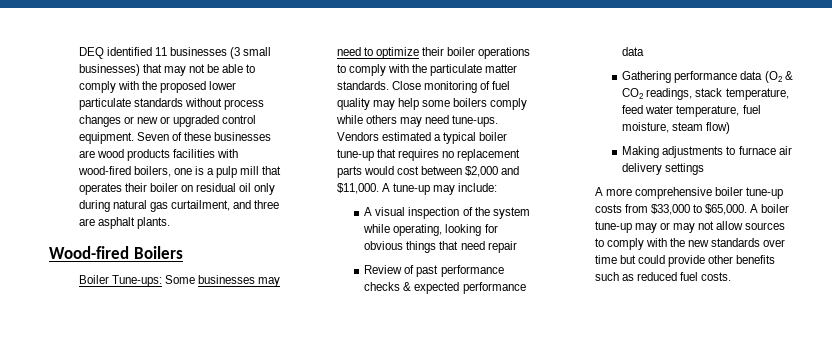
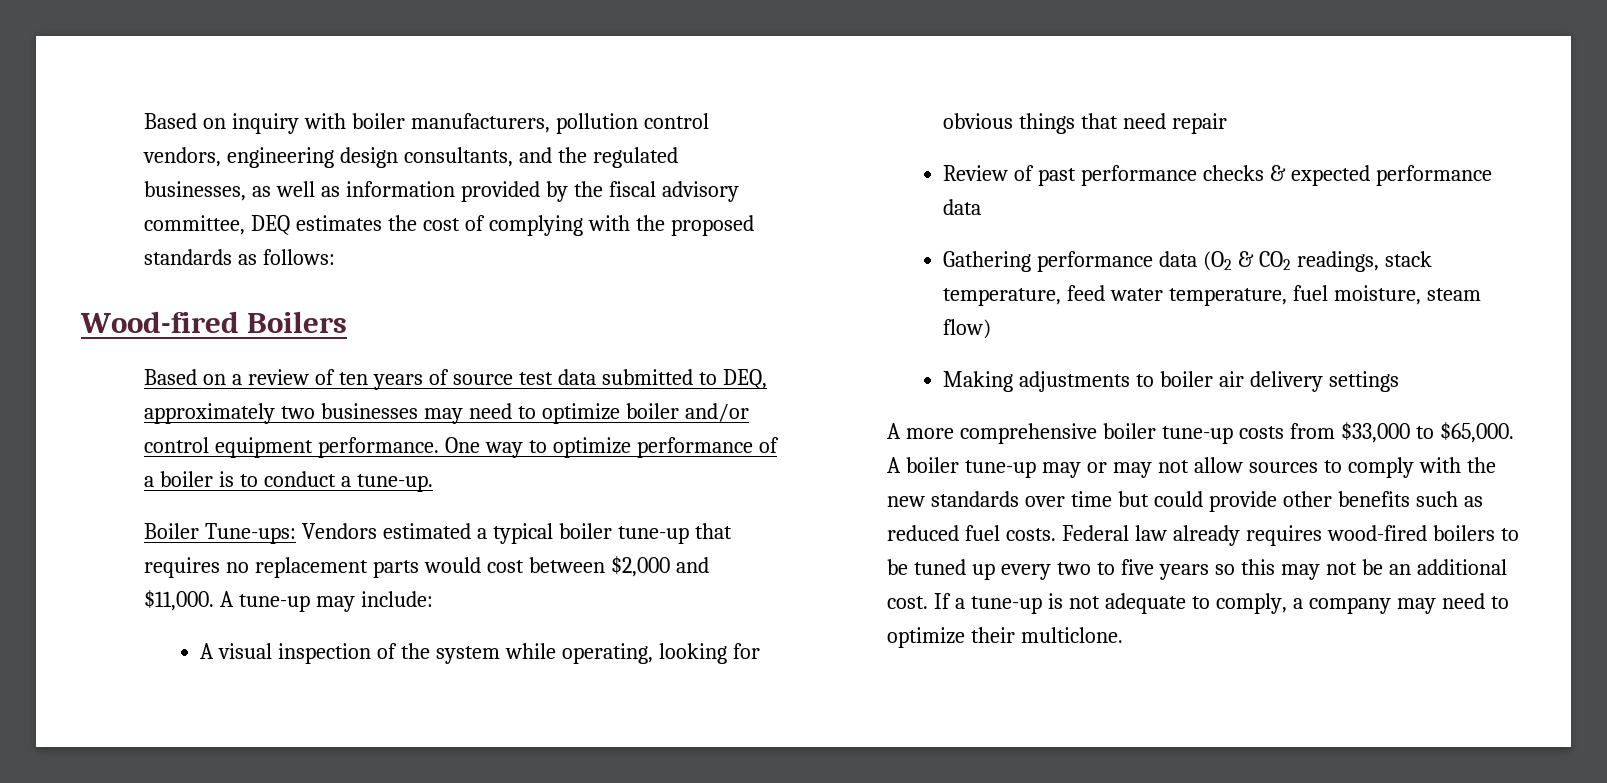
[78,47,272,59] [78,64,256,76] [78,81,237,93] [78,98,265,110] [78,115,257,127] [78,132,272,144] [78,149,239,161] [77,166,282,178] [78,183,276,195] [78,200,280,212] [78,217,170,229] [49,246,183,259] [78,275,195,287] DEQ identified 11 businesses (3 small businesses) that may not be able to comply with the proposed lower particulate standards without process changes or new or upgraded control equipment. Seven of these businesses are wood products facilities with wood-fired boilers, one is a pulp mill that operates their boiler on residual oil only during natural gas curtailment, and three are asphalt plants. // Wood-fired Boilers // Boiler Tune-ups: Some -> [144,113,710,134] [143,147,679,168] [144,181,739,202] [144,215,754,236] [144,249,336,265] [80,311,348,333] [144,369,767,390] [144,403,316,424] Based on inquiry with boiler manufacturers, pollution control vendors, engineering design consultants, and the regulated businesses, as well as information provided by the fiscal advisory committee, DEQ estimates the cost of complying with the proposed standards as follows: // Wood-fired Boilers // Based on a review of ten years of source test data submitted to DEQ, approximately two
[422,47,531,59] [336,64,518,76] [336,81,511,93] [336,98,528,110] [335,115,499,127] their boiler operations to comply with the particulate matter standards. Close monitoring of fuel quality may help some boilers comply while others may need tune-ups. -> [626,403,749,422] [144,437,779,458] [144,471,434,492] [144,523,297,544] boiler and/or control equipment performance. One way to optimize performance of a boiler is to conduct a tune-up. // Boiler Tune-ups:
[738,146,776,155] furnace -> [1160,371,1214,387] boiler
(732, 276) none -> [1062,525,1519,546] [887,559,1507,580] [887,593,1509,614] [887,627,1124,648] Federal law already requires wood-fired boilers to be tuned up every two to five years so this may not be an additional cost. If a tune-up is not adequate to comply, a company may need to optimize their multiclone.

